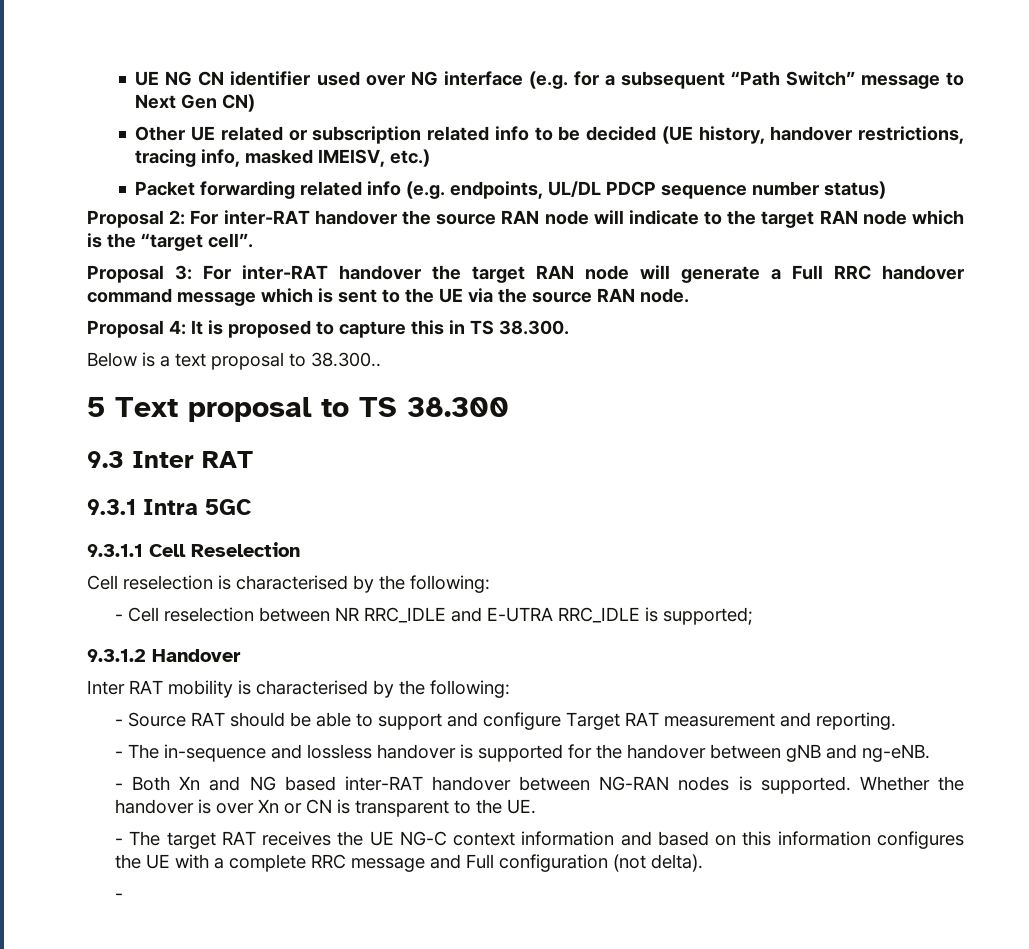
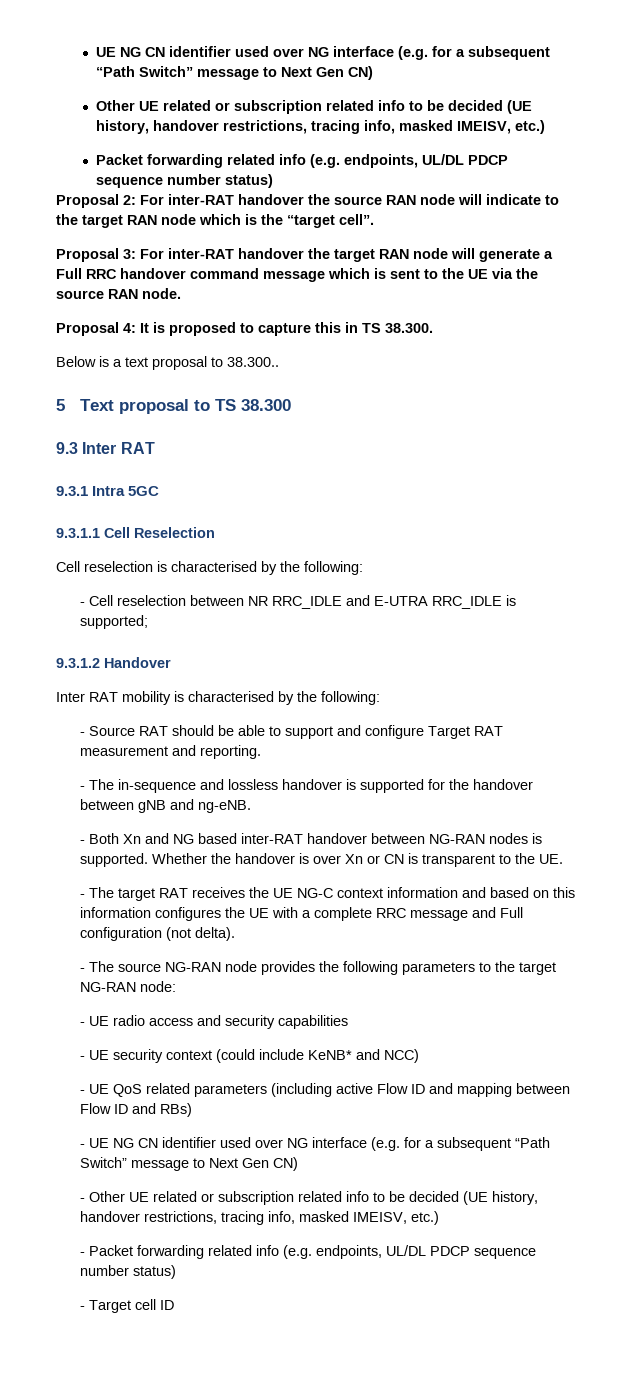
(123, 896) none -> [88,961,556,975] [79,981,176,992] [79,1015,348,1029] [79,1049,419,1063] [79,1083,570,1097] [79,1103,192,1117] [79,1137,550,1151] [79,1157,298,1171] [79,1191,538,1205] [79,1211,439,1225] [79,1245,536,1259] [79,1265,176,1279] [79,1299,174,1313] The source NG-RAN node provides the following parameters to the target NG-RAN node: // - UE radio access and security capabilities // - UE security context (could include KeNB* and NCC) // - UE QoS related parameters (including active Flow ID and mapping between Flow ID and RBs) // - UE NG CN identifier used over NG interface (e.g. for a subsequent “Path Switch” message to Next Gen CN) // - Other UE related or subscription related info to be decided (UE history, handover restrictions, tracing info, masked IMEISV, etc.) // - Packet forwarding related info (e.g. endpoints, UL/DL PDCP sequence number status) // - Target cell ID

